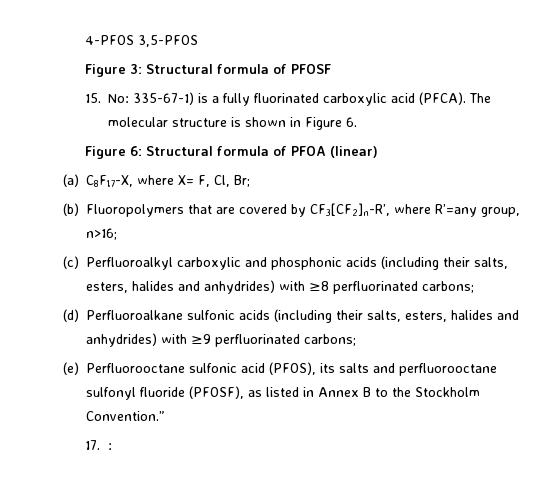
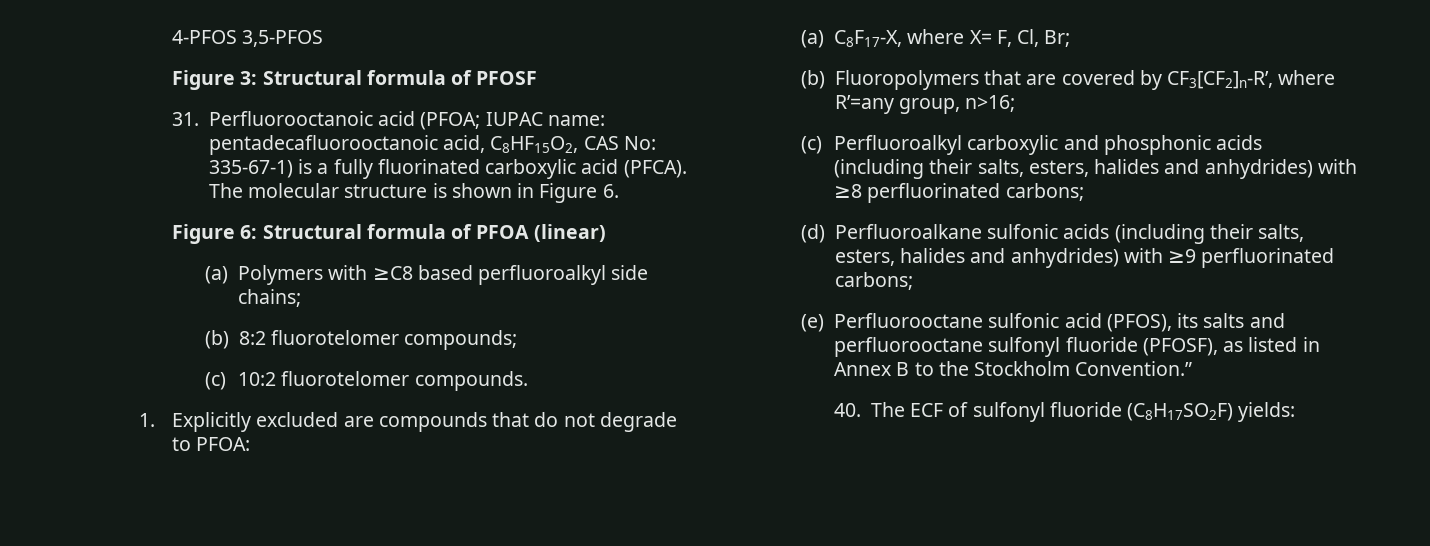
[85,93,102,103] 15. -> [172,111,605,130] [208,135,619,155] 31. Perfluorooctanoic acid (PFOA; IUPAC name: pentadecafluorooctanoic acid, C8HF15O2, CAS
(379, 152) none -> [205,265,649,285] [238,289,302,307] [205,330,518,350] [205,371,528,391] [139,412,677,432] [172,437,251,451] // (a) Polymers with ≥C8 based perfluoroalkyl side chains; // (b) 8:2 fluorotelomer compounds; // (c) 10:2 fluorotelomer compounds. // 1. Explicitly excluded are compounds that do not degrade to PFOA:
[85,440,112,450] 17. : -> [834,402,1296,422] 40. The ECF of sulfonyl fluoride (C8H17SO2F) yields:

